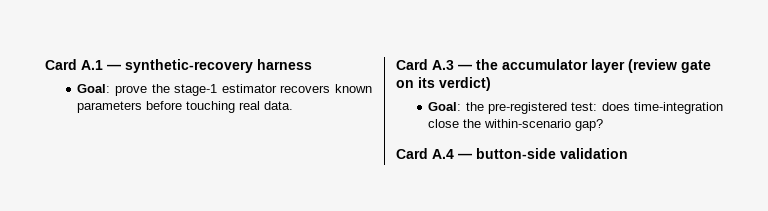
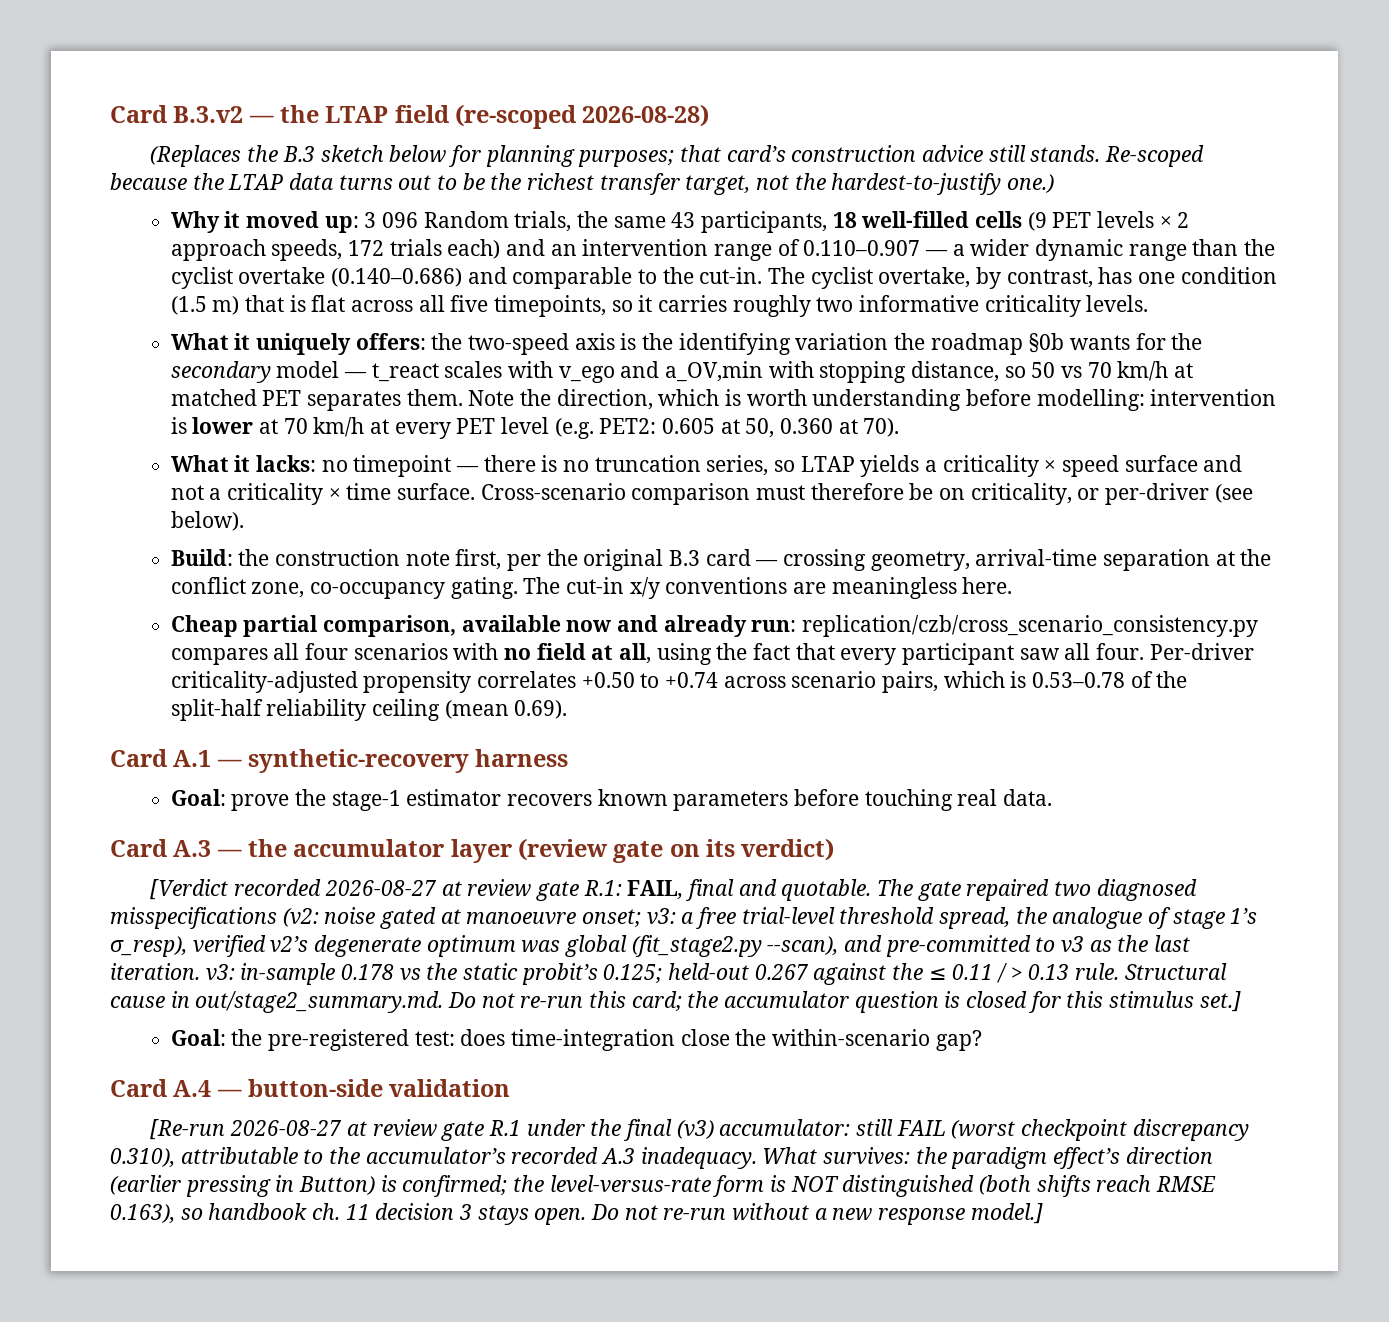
[45,59,77,70] Card -> [110,104,710,129] [150,145,1204,167] [110,173,1055,195] [170,211,1190,233] [170,239,1276,261] [170,267,1277,289] [170,295,1149,317] [170,333,1203,355] [170,361,1194,383] [170,389,1277,411] [170,417,900,439] [170,455,1243,477] [170,483,1253,505] [170,511,244,531] [170,549,1272,571] [170,577,1013,599] [170,615,1258,637] [170,643,1254,665] [170,671,1188,693] [170,699,568,721] [110,749,167,767] Card B.3.v2 — the LTAP field (re-scoped 2026-08-28) // (Replaces the B.3 sketch below for planning purposes; that card’s construction advice still stands. Re-scoped because the LTAP data turns out to be the richest transfer target, not the hardest-to-justify one.) // Why it moved up: 3 096 Random trials, the same 43 participants, 18 well-filled cells (9 PET levels × 2 approach speeds, 172 trials each) and an intervention range of 0.110–0.907 — a wider dynamic range than the cyclist overtake (0.140–0.686) and comparable to the cut-in. The cyclist overtake, by contrast, has one condition (1.5 m) that is flat across all five timepoints, so it carries roughly two informative criticality levels. // What it uniquely offers: the two-speed axis is the identifying variation the roadmap §0b wants for the secondary model — t_react scales with v_ego and a_OV,min with stopping distance, so 50 vs 70 km/h at matched PET separates them. Note the direction, which is worth understanding before modelling: intervention is lower at 70 km/h at every PET level (e.g. PET2: 0.605 at 50, 0.360 at 70). // What it lacks: no timepoint — there is no truncation series, so LTAP yields a criticality × speed surface and not a criticality × time surface. Cross-scenario comparison must therefore be on criticality, or per-driver (see below). // Build: the construction note first, per the original B.3 card — crossing geometry, arrival-time separation at the conflict zone, co-occupancy gating. The cut-in x/y conventions are meaningless here. // Cheap partial comparison, available now and already run: replication/czb/cross_scenario_consistency.py compares all four scenarios with no field at all, using the fact that every participant saw all four. Per-driver criticality-adjusted propensity correlates +0.50 to +0.74 across scenario pairs, which is 0.53–0.78 of the split-half reliability ceiling (mean 0.69). // Card
(491, 84) none -> [150,879,1197,901] [110,907,1258,929] [110,935,1191,957] [110,963,1227,985] [110,991,1241,1013] // [Verdict recorded 2026-08-27 at review gate R.1: FAIL, final and quotable. The gate repaired two diagnosed misspecifications (v2: noise gated at manoeuvre onset; v3: a free trial-level threshold spread, the analogue of stage 1’s σ_resp), verified v2’s degenerate optimum was global (fit_stage2.py --scan), and pre-committed to v3 as the last iteration. v3: in-sample 0.178 vs the static probit’s 0.125; held-out 0.267 against the ≤ 0.11 / > 0.13 rule. Structural cause in out/stage2_summary.md. Do not re-run this card; the accumulator question is closed for this stimulus set.]
(628, 153) none -> [150,1119,1249,1141] [110,1147,1213,1169] [110,1175,1217,1197] [110,1203,1043,1225] // [Re-run 2026-08-27 at review gate R.1 under the final (v3) accumulator: still FAIL (worst checkpoint discrepancy 0.310), attributable to the accumulator’s recorded A.3 inadequacy. What survives: the paradigm effect’s direction (earlier pressing in Button) is confirmed; the level-versus-rate form is NOT distinguished (both shifts reach RMSE 0.163), so handbook ch. 11 decision 3 stays open. Do not re-run without a new response model.]

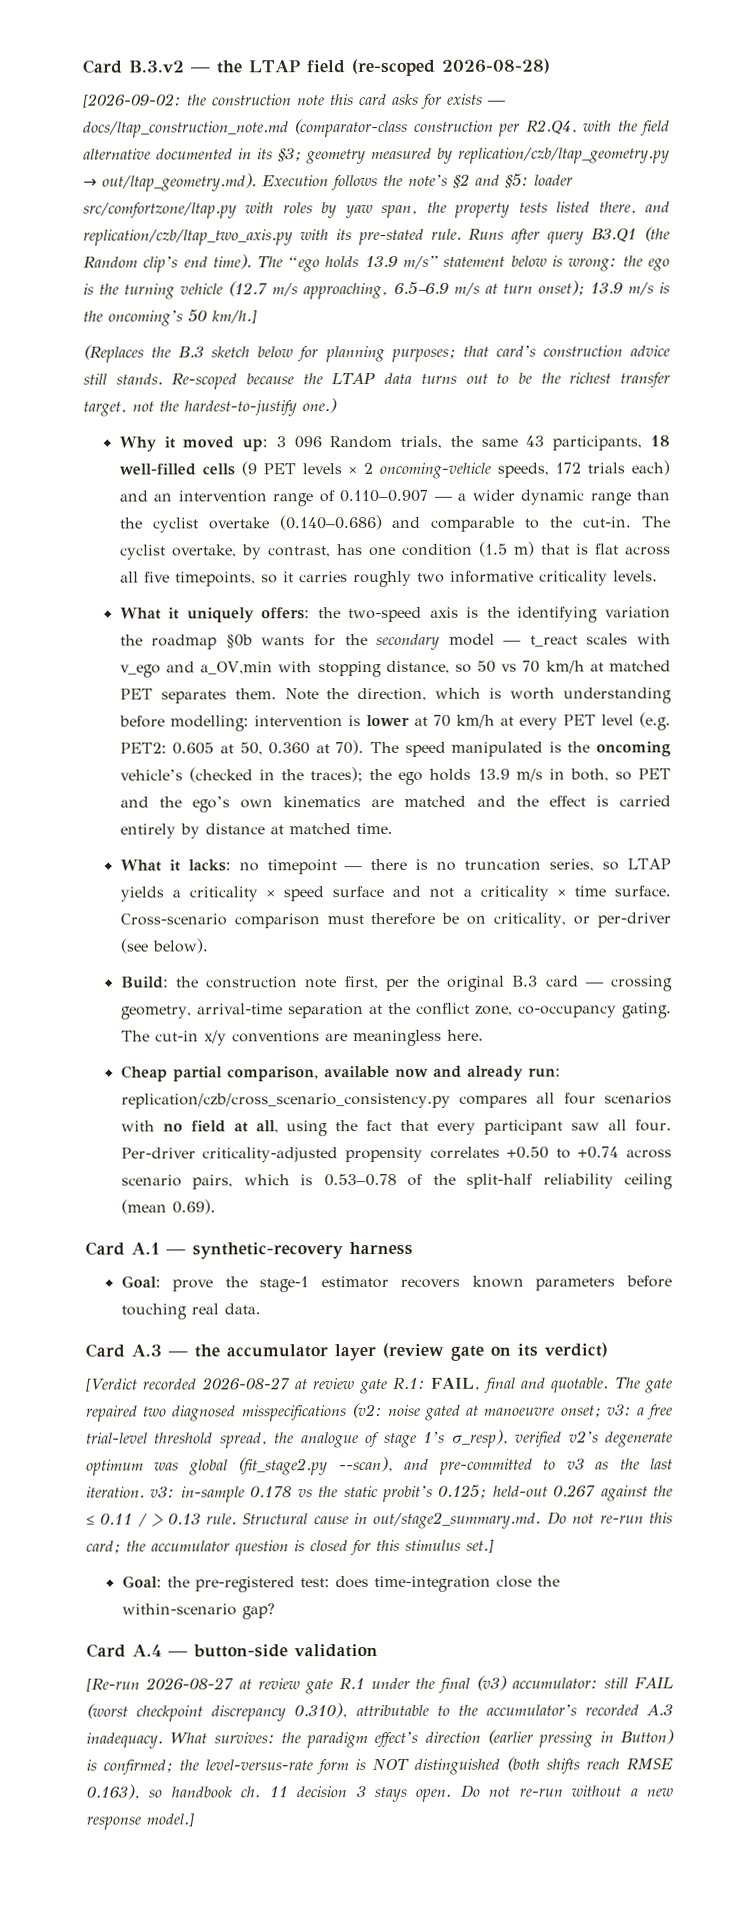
(710, 115) none -> [83,93,506,109] [83,118,671,138] [83,147,671,165] [83,173,573,192] [83,201,670,219] [83,226,671,246] [83,254,670,273] [83,280,670,300] [83,309,257,327] // [2026-09-02: the construction note this card asks for exists — docs/ltap_construction_note.md (comparator-class construction per R2.Q4, with the field alternative documented in its §3; geometry measured by replication/czb/ltap_geometry.py → out/ltap_geometry.md). Execution follows the note’s §2 and §5: loader src/comfortzone/ltap.py with roles by yaw span, the property tests listed there, and replication/czb/ltap_two_axis.py with its pre-stated rule. Runs after query B3.Q1 (the Random clip’s end time). The “ego holds 13.9 m/s” statement below is wrong: the ego is the turning vehicle (12.7 m/s approaching, 6.5–6.9 m/s at turn onset); 13.9 m/s is the oncoming’s 50 km/h.]
[170,239,266,261] approach -> [378,462,491,479] oncoming-vehicle
(900, 427) none -> [369,741,672,757] [119,767,672,785] [119,795,672,813] [119,822,393,839] The speed manipulated is the oncoming vehicle’s (checked in the traces); the ego holds 13.9 m/s in both, so PET and the ego’s own kinematics are matched and the effect is carried entirely by distance at matched time.

